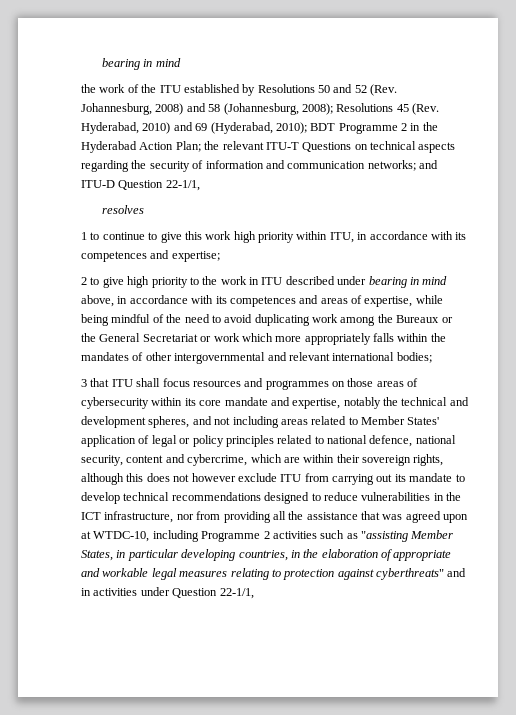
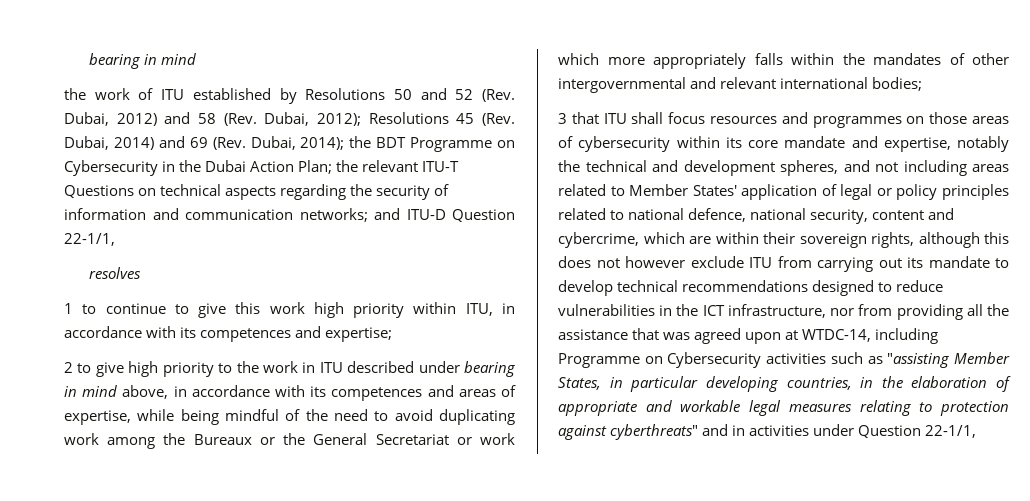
[141,84,157,93] the -> (154, 94) none
[81,103,439,115] [81,122,438,134] [81,141,137,153] Johannesburg, 2008) and 58 (Johannesburg, 2008); Resolutions 45 (Rev. Hyderabad, 2010) and 69 (Hyderabad, 2010); BDT Programme 2 in the Hyderabad -> [64,112,515,126] [64,136,515,152] [64,160,247,176] Dubai, 2012) and 58 (Rev. Dubai, 2012); Resolutions 45 (Rev. Dubai, 2014) and 69 (Rev. Dubai, 2014); the BDT Programme on Cybersecurity in the Dubai
[93,531,150,542] WTDC-10, -> [802,329,872,342] WTDC-14,
[263,531,270,539] 2 -> [644,352,762,368] on Cybersecurity

